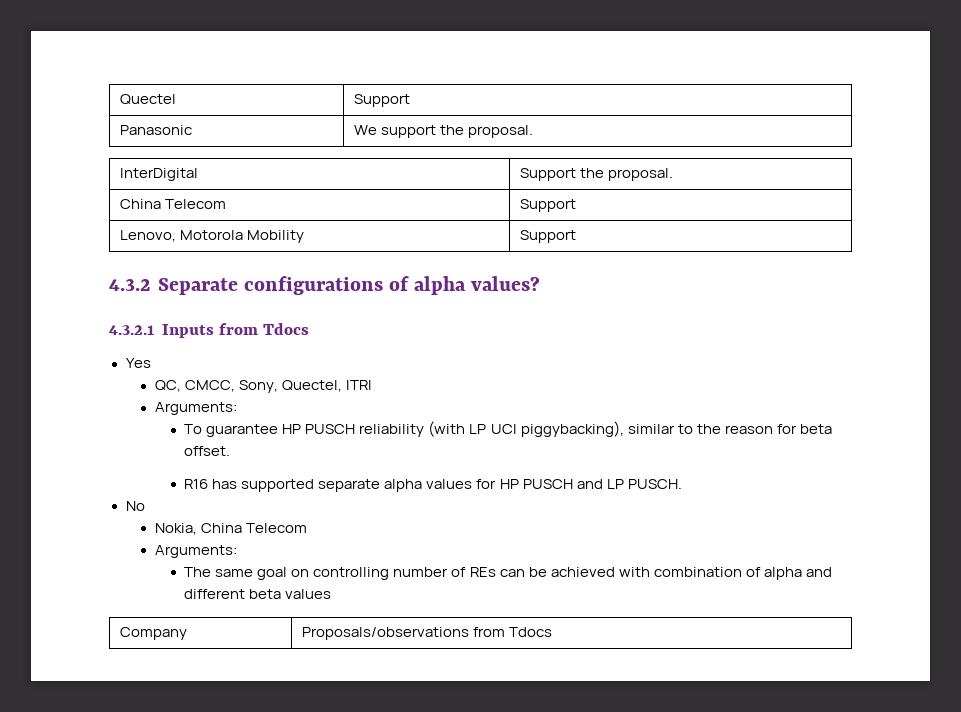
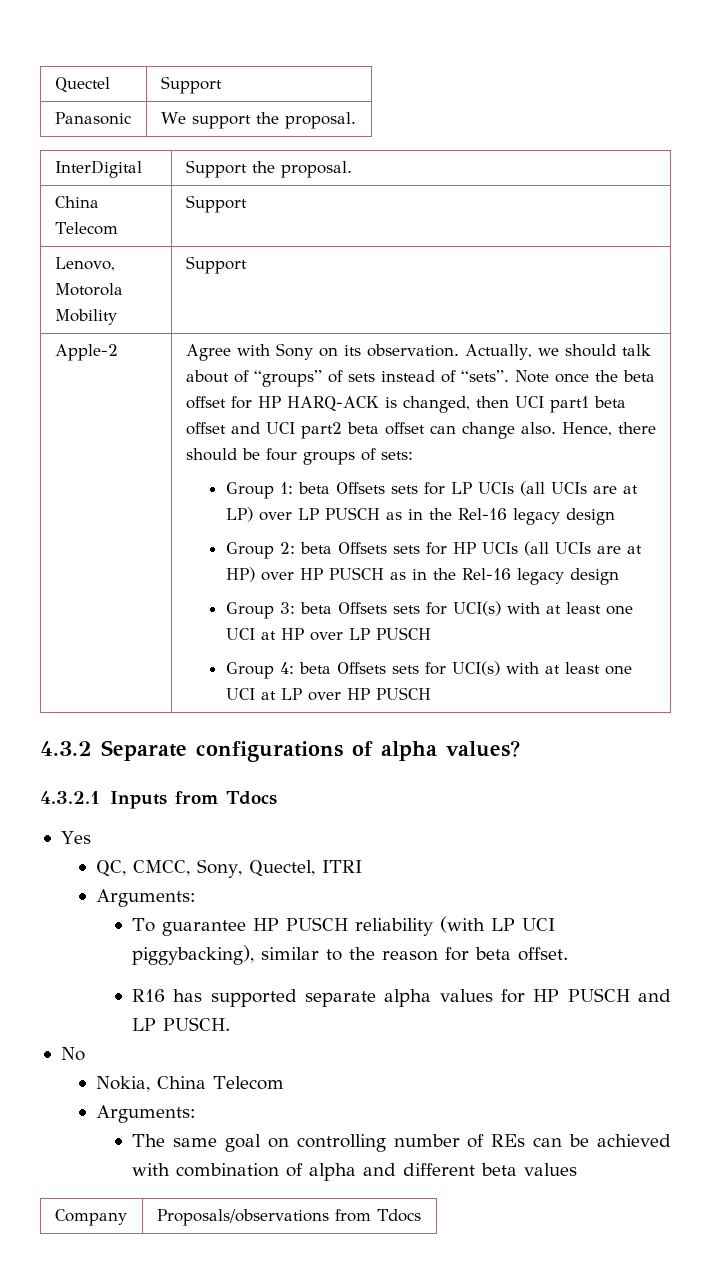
(576, 236) none -> [54,344,118,361] [185,343,651,361] [185,370,655,387] [185,396,626,413] [185,422,656,439] [185,448,413,465] [225,481,638,499] [225,507,615,525] [225,541,642,559] [225,567,619,585] [225,601,633,619] [225,627,431,641] [225,661,632,679] [225,687,431,701] // Apple-2 | Agree with Sony on its observation. Actually, we should talk about of “groups” of sets instead of “sets”. Note once the beta offset for HP HARQ-ACK is changed, then UCI part1 beta offset and UCI part2 beta offset can change also. Hence, there should be four groups of sets: // Group 1: beta Offsets sets for LP UCIs (all UCIs are at LP) over LP PUSCH as in the Rel-16 legacy design // Group 2: beta Offsets sets for HP UCIs (all UCIs are at HP) over HP PUSCH as in the Rel-16 legacy design // Group 3: beta Offsets sets for UCI(s) with at least one UCI at HP over LP PUSCH // Group 4: beta Offsets sets for UCI(s) with at least one UCI at LP over HP PUSCH

